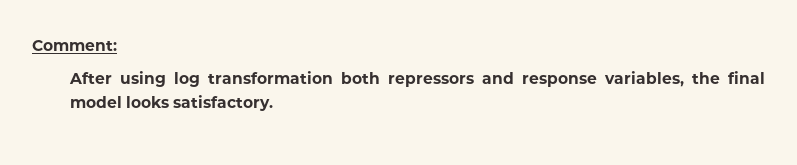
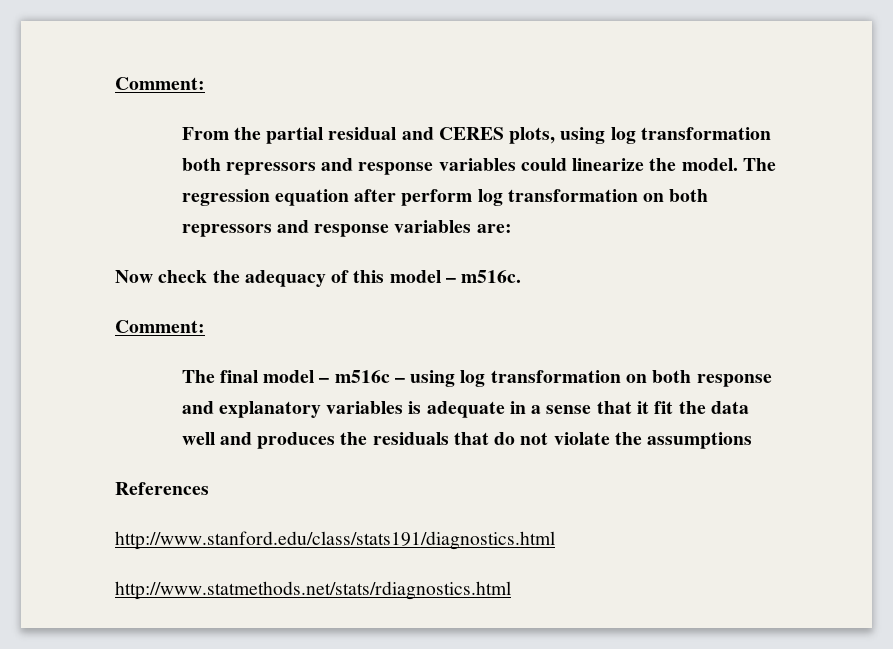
[32,40,117,51] [69,72,113,84] Comment: // After -> [115,77,205,90] [181,127,556,144] Comment: // From the partial residual and CERES plots,
[604,71,765,87] [70,95,274,111] variables, the final model looks satisfactory. -> [438,158,776,171] [181,189,709,206] [181,220,512,237] [115,270,522,287] [115,320,205,333] [181,370,772,387] [181,401,749,418] [181,432,753,449] [115,482,209,495] [115,531,555,550] [115,581,511,600] variables could linearize the model. The regression equation after perform log transformation on both repressors and response variables are: // Now check the adequacy of this model – m516c. // Comment: // The final model – m516c – using log transformation on both response and explanatory variables is adequate in a sense that it fit the data well and produces the residuals that do not violate the assumptions // References // http://www.stanford.edu/class/stats191/diagnostics.html // http://www.statmethods.net/stats/rdiagnostics.html

